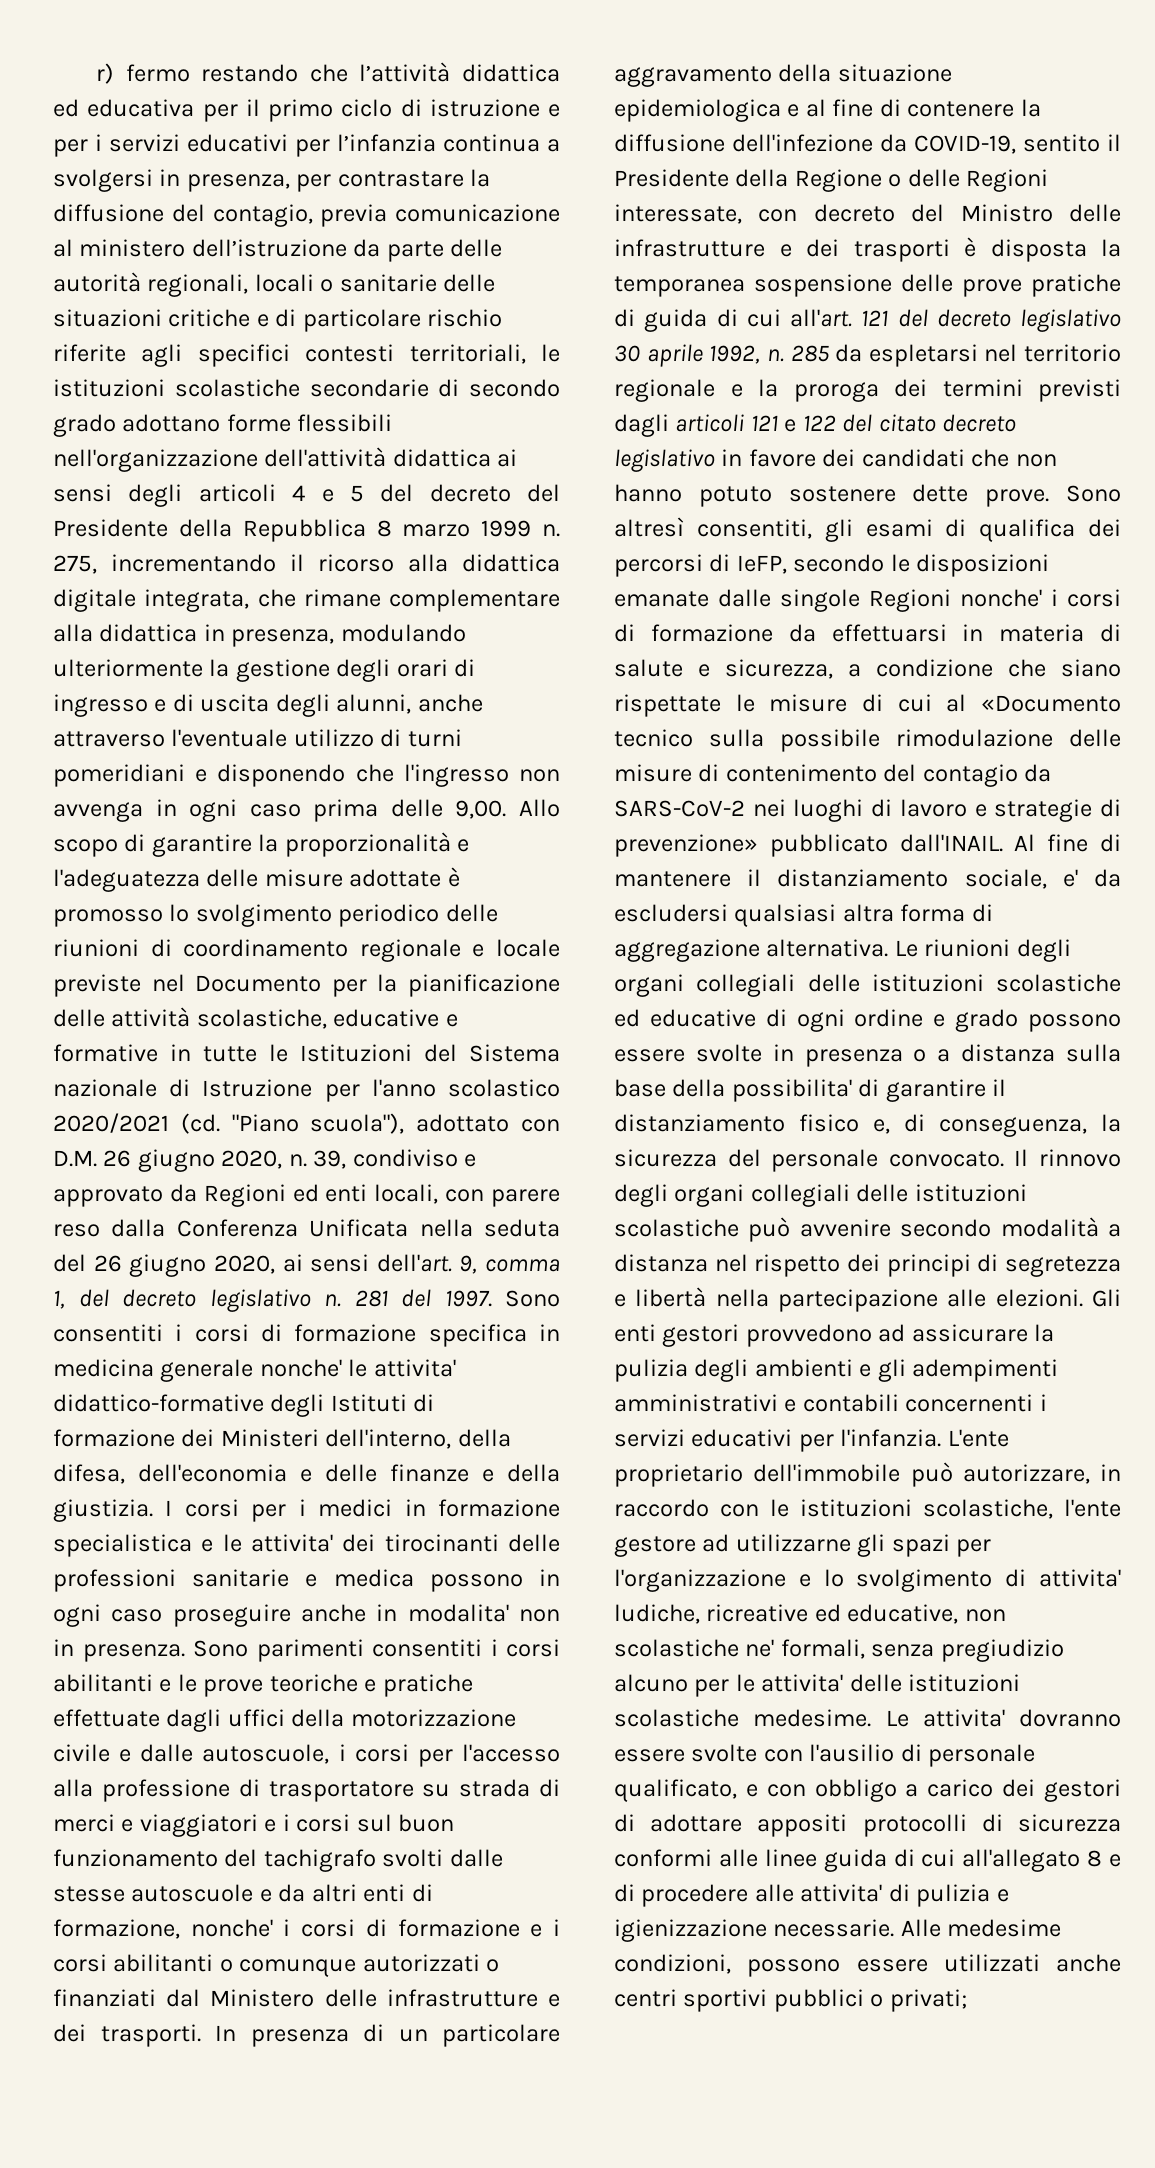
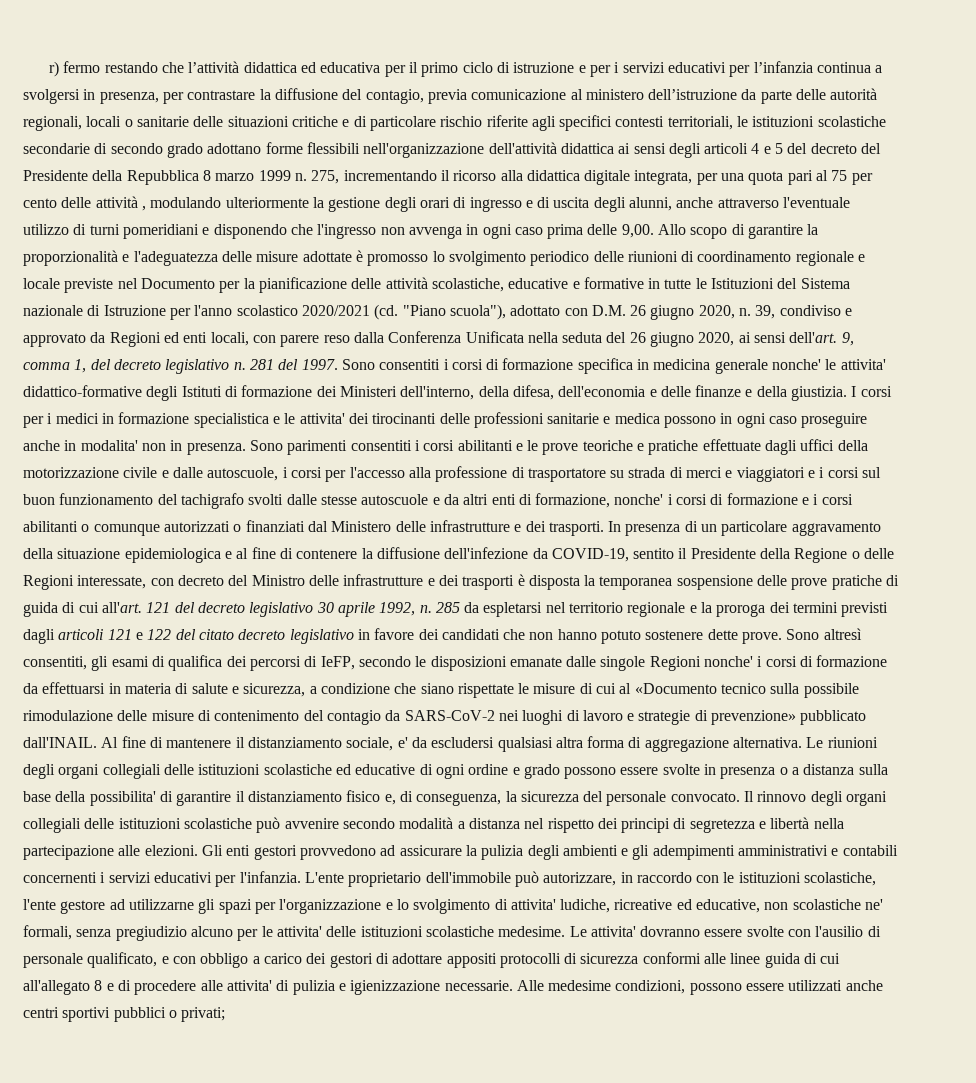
[257,589,560,612] [53,624,335,647] che rimane complementare alla didattica in presenza, -> [696,170,873,185] [23,196,146,211] per una quota pari al 75 per cento delle attività ,

